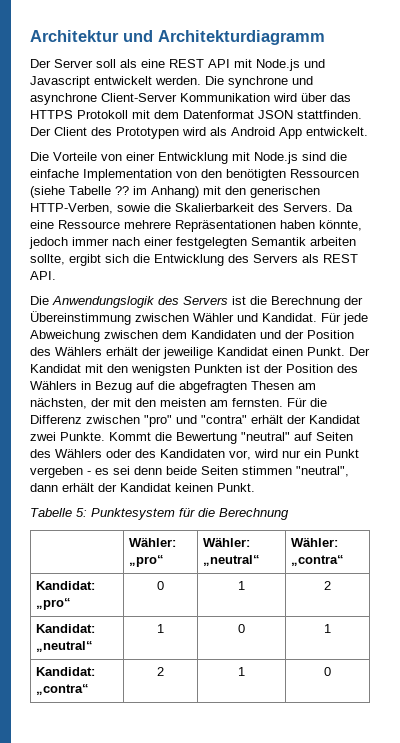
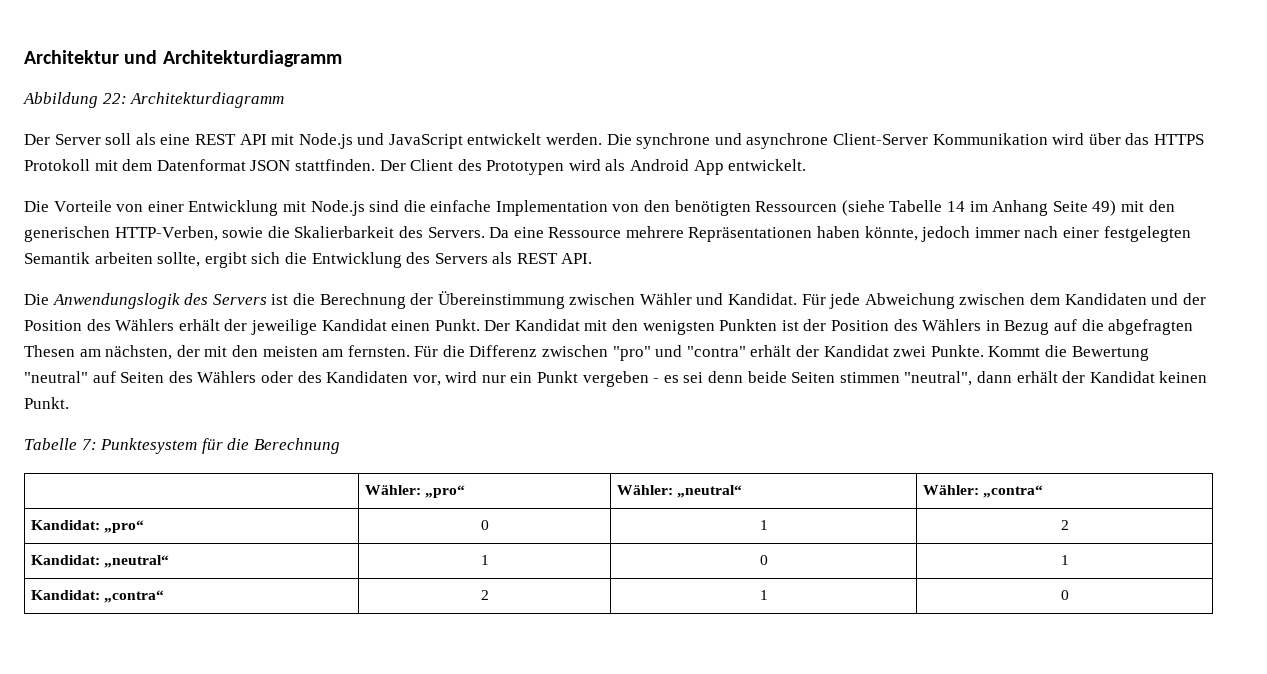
(325, 37) none -> [23,92,285,108] // Abbildung 22: Architekturdiagramm
[30,76,90,88] Javascript -> [388,134,463,149] JavaScript
[115,186,199,198] ?? im Anhang) -> [947,200,1117,216] 14 im Anhang Seite 49)
[76,508,87,517] 5: -> [81,439,97,450] 7:

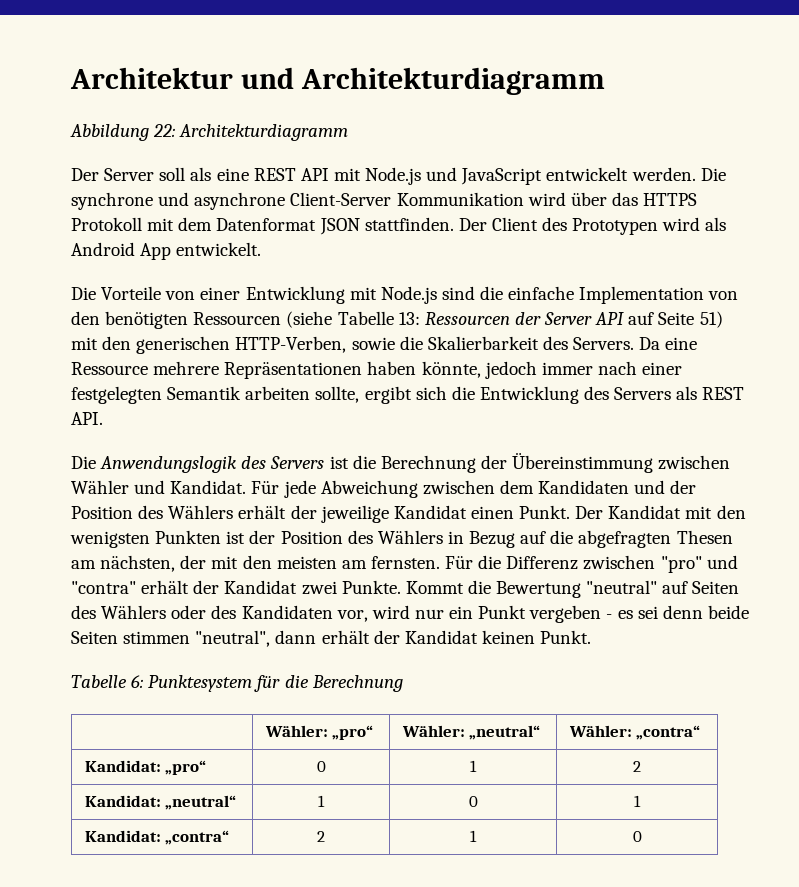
[947,200,1117,216] 14 im Anhang Seite 49) -> [398,311,723,328] 13: Ressourcen der Server API auf Seite 51)
[81,439,97,450] 7: -> [131,675,144,688] 6:

